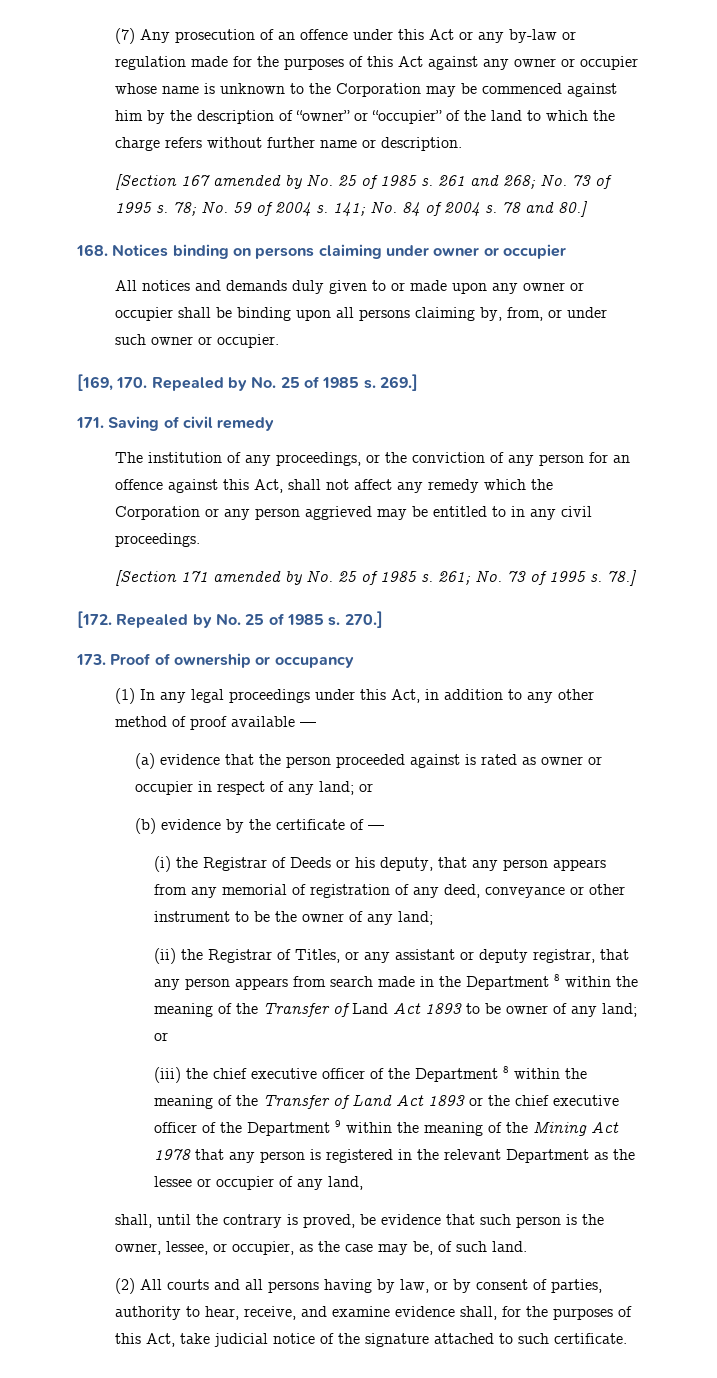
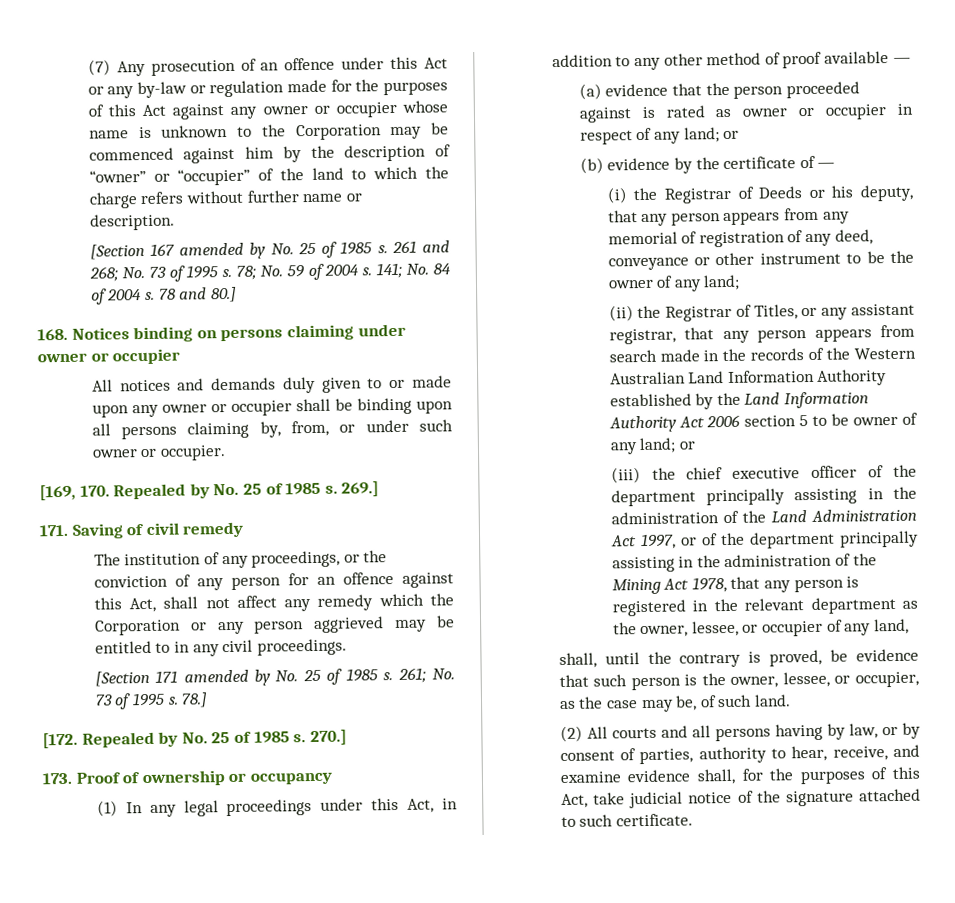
[459,949,528,963] or deputy -> (915, 309) none
[465,974,638,990] [153,1003,462,1017] Department 8 within the meaning of the Transfer of Land Act 1893 -> [750,347,916,361] [609,369,888,386] [609,391,870,410] [608,414,809,433] records of the Western Australian Land Information Authority established by the Land Information Authority Act 2006 section 5
[414,1066,587,1082] [153,1094,619,1109] [153,1120,483,1136] Department 8 within the meaning of the Transfer of Land Act 1893 or the chief executive officer of the Department 9 within the meaning -> [610,486,917,507] [610,508,917,525] [610,530,919,550] [611,553,833,573] department principally assisting in the administration of the Land Administration Act 1997, or of the department principally assisting in the administration
[153,1149,191,1160] 1978 -> [691,577,727,593] 1978,
[505,1149,635,1163] [153,1176,192,1187] Department as the lessee -> [810,596,918,614] [612,620,739,638] department as the owner, lessee,

